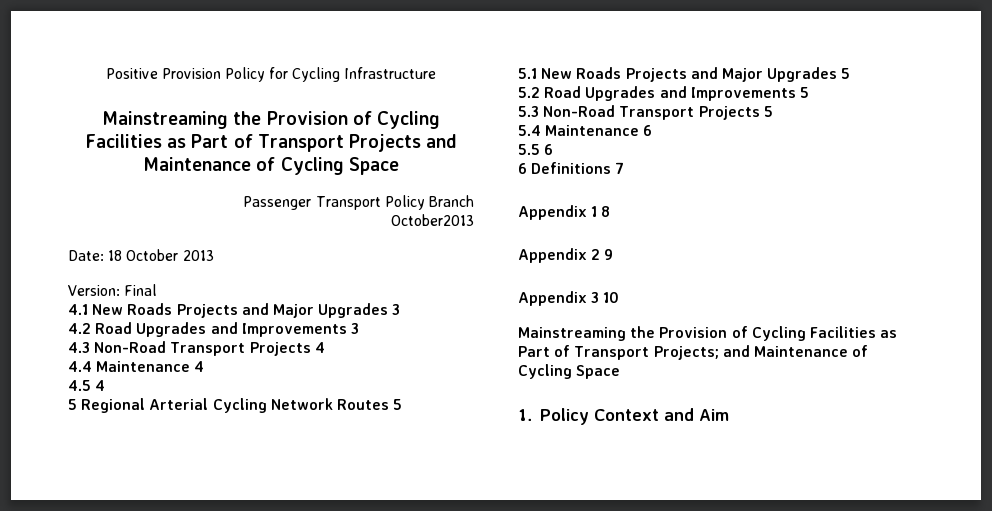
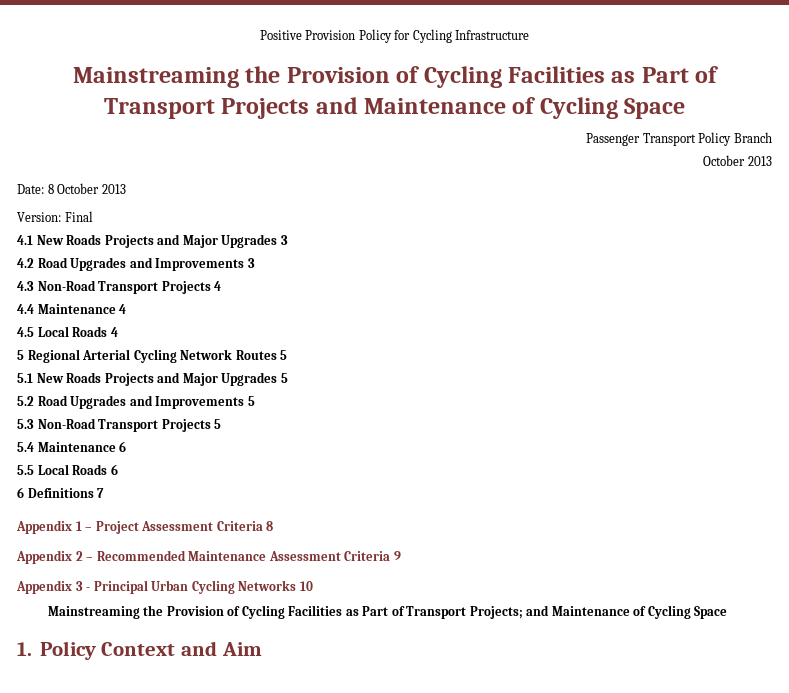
[391,214,474,226] October2013 -> [703,155,772,166] October 2013
[108,250,123,261] 18 -> [47,184,54,194] 8
(91, 385) none -> [37,326,108,337] Local Roads
(540, 149) none -> [37,464,108,475] Local Roads
(598, 211) none -> [85,521,263,534] – Project Assessment Criteria
[604,249,614,260] [518,291,600,306] 9 // Appendix 3 -> [86,550,401,561] [16,580,297,594] – Recommended Maintenance Assessment Criteria 9 // Appendix 3 - Principal Urban Cycling Networks

